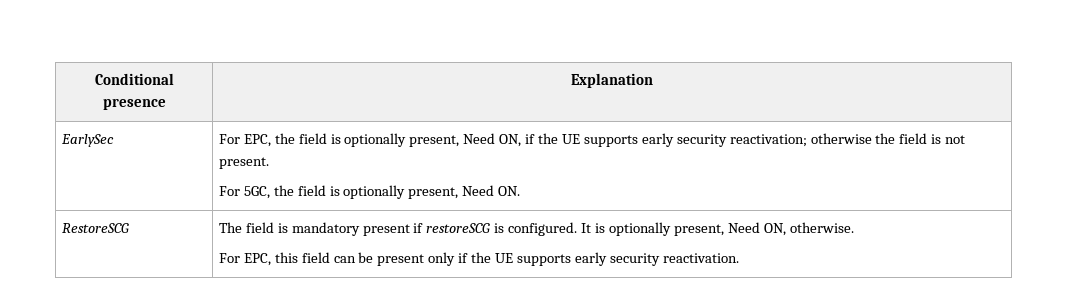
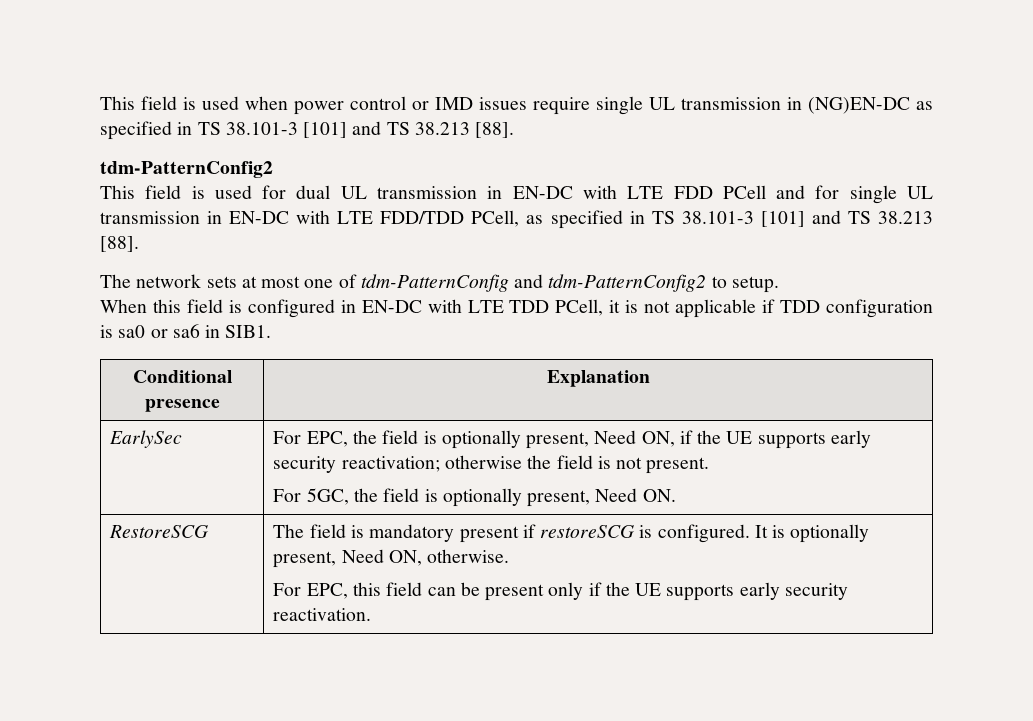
(94, 79) none -> [100,96,933,115] [100,121,515,140] [100,161,273,178] [100,185,933,204] [100,210,934,229] [100,236,139,252] [100,274,779,293] [100,299,934,318] [100,324,272,338] This field is used when power control or IMD issues require single UL transmission in (NG)EN-DC as specified in TS 38.101-3 [101] and TS 38.213 [88]. // tdm-PatternConfig2 // This field is used for dual UL transmission in EN-DC with LTE FDD PCell and for single UL transmission in EN-DC with LTE FDD/TDD PCell, as specified in TS 38.101-3 [101] and TS 38.213 [88]. // The network sets at most one of tdm-PatternConfig and tdm-PatternConfig2 to setup. // When this field is configured in EN-DC with LTE TDD PCell, it is not applicable if TDD configuration is sa0 or sa6 in SIB1. //

